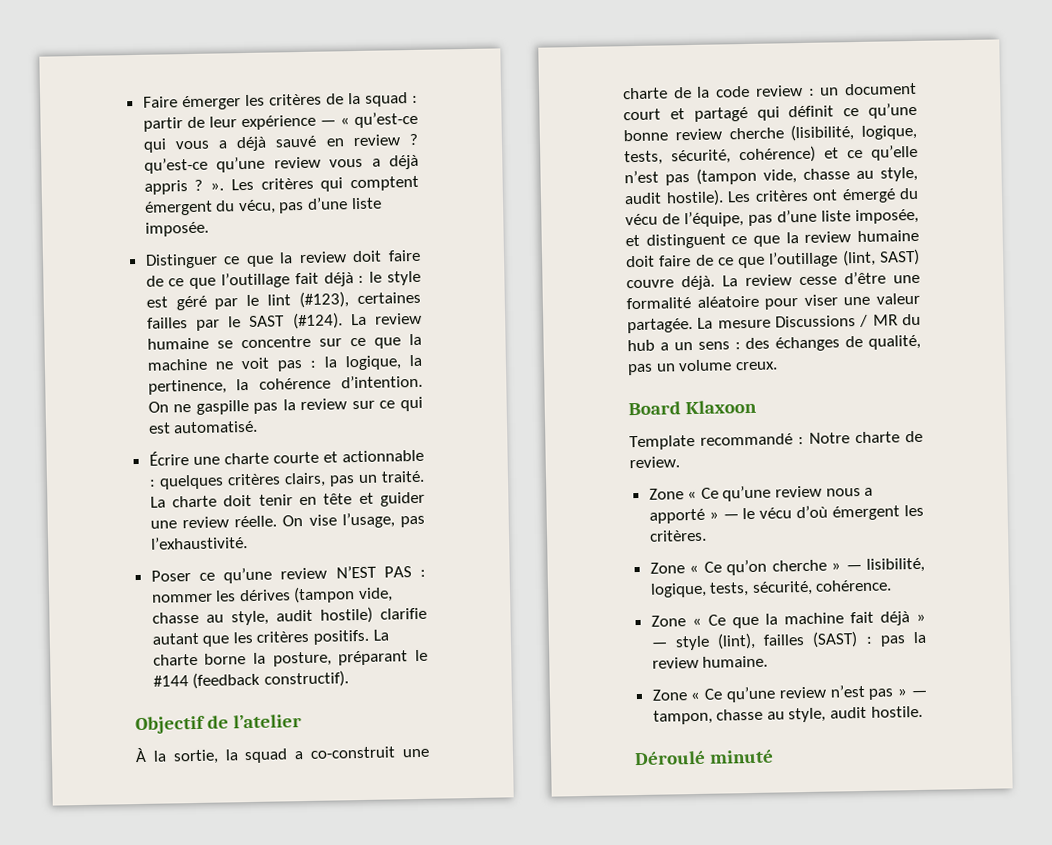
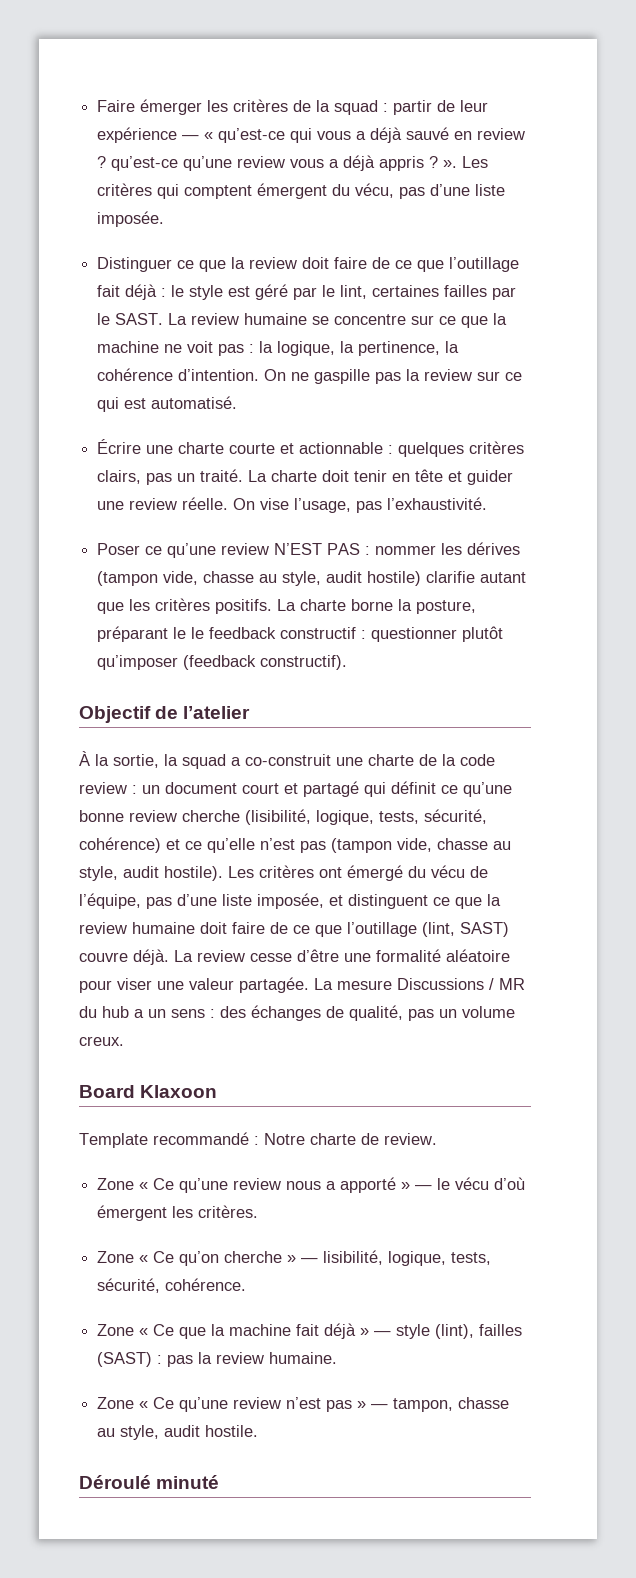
[267,291,350,309] lint (#123), -> [340,285,368,299] lint,
[249,312,343,330] SAST (#124). -> [115,313,164,325] SAST.
[152,675,189,687] #144 -> [191,626,504,642] [97,655,179,670] le feedback constructif : questionner plutôt qu’imposer

